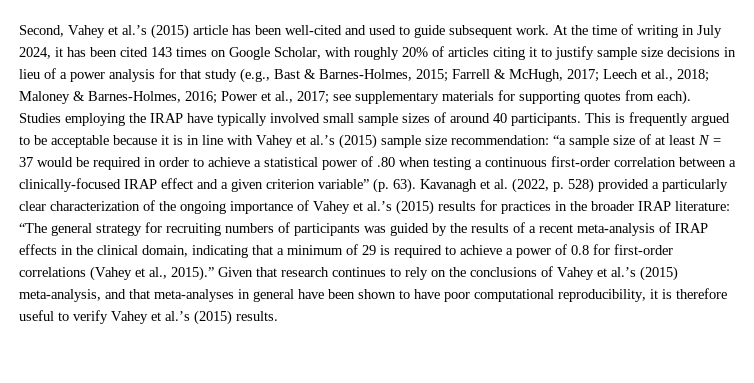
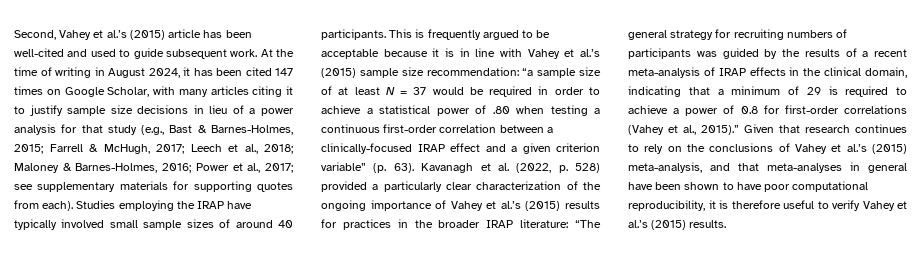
[697,25,722,38] July -> [108,68,145,78] August
[151,47,172,57] 143 -> [275,68,293,76] 147
[354,46,444,60] roughly 20% of -> [178,89,208,97] many

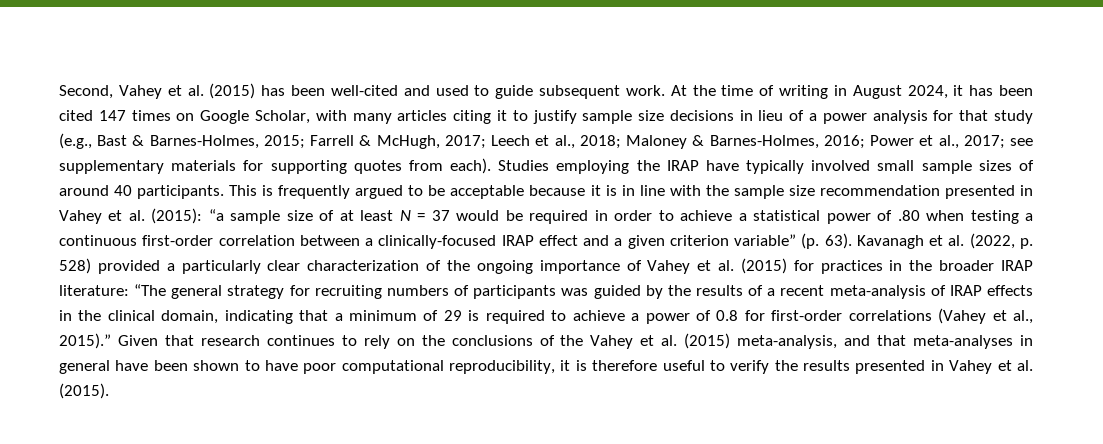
[106,29,202,40] al.’s (2015) article -> [187,83,256,99] al. (2015)
[527,49,600,59] [321,67,519,78] Vahey et al.’s (2015) sample size recommendation: -> [705,185,1033,199] [59,208,203,224] the sample size recommendation presented in Vahey et al. (2015):
[500,201,600,211] al.’s (2015) results -> [718,258,787,274] al. (2015)
[795,144,867,154] Vahey et al.’s -> [560,335,678,349] the Vahey et al.
[862,201,907,211] [628,220,727,230] Vahey et al.’s (2015) results. -> [774,360,1034,374] [59,383,109,399] the results presented in Vahey et al. (2015).

